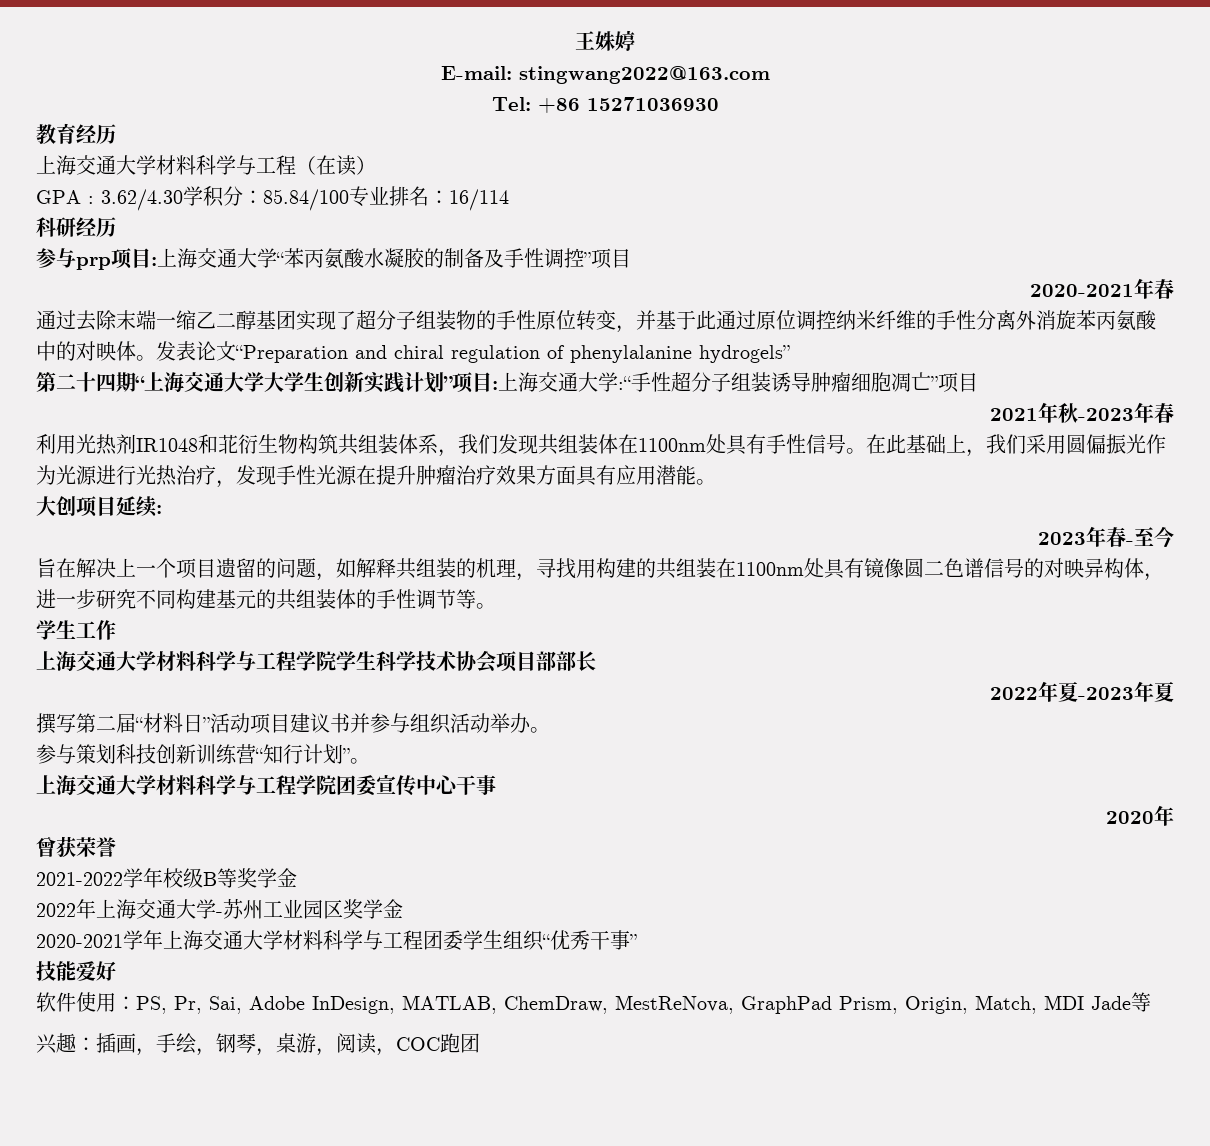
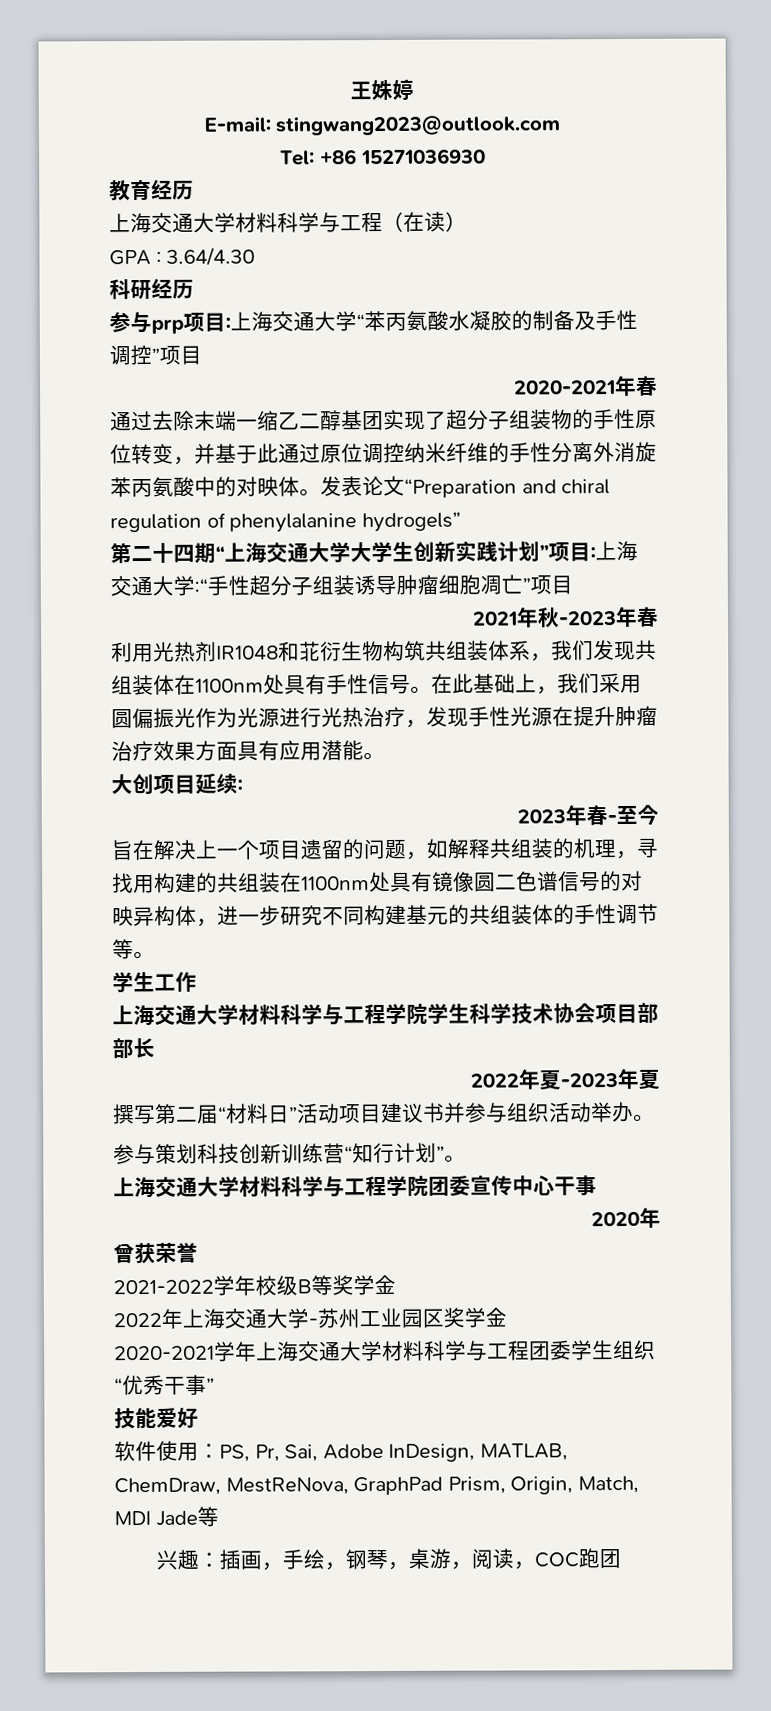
[518,66,770,84] stingwang2022@163.com -> [275,115,561,136] stingwang2023@outlook.com
[101,186,509,211] 3.62/4.30学积分：85.84/100专业排名：16/114 -> [166,247,256,266] 3.64/4.30

